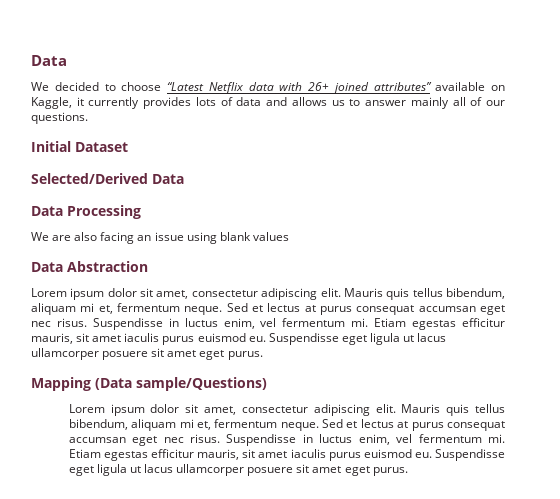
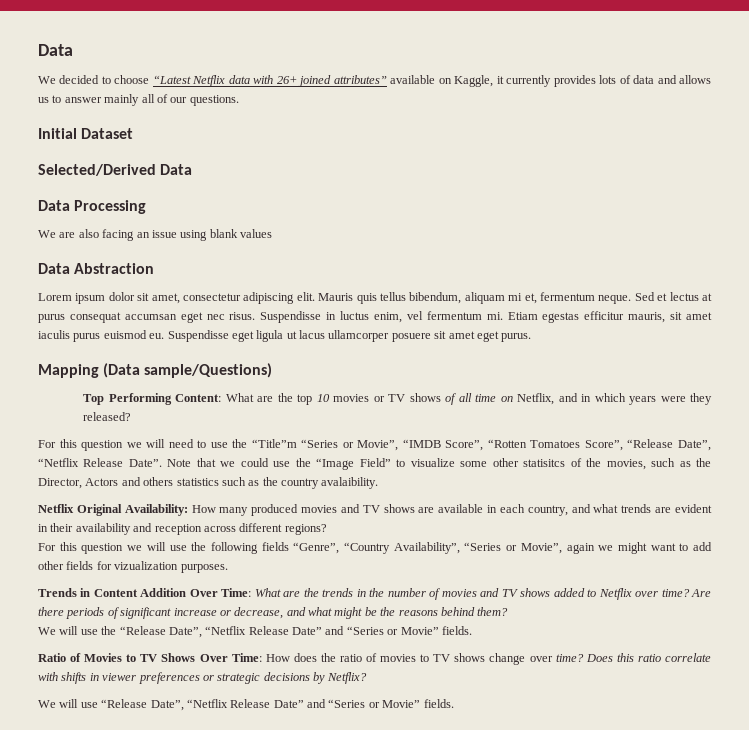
[68,404,505,416] [68,419,505,431] [68,434,505,446] [68,449,505,461] [68,464,408,476] Lorem ipsum dolor sit amet, consectetur adipiscing elit. Mauris quis tellus bibendum, aliquam mi et, fermentum neque. Sed et lectus at purus consequat accumsan eget nec risus. Suspendisse in luctus enim, vel fermentum mi. Etiam egestas efficitur mauris, sit amet iaculis purus euismod eu. Suspendisse eget ligula ut lacus ullamcorper posuere sit amet eget purus. -> [83,393,712,405] [83,412,132,421] [38,439,711,451] [38,458,712,470] [38,477,379,489] [38,504,713,516] [38,523,327,535] [38,542,713,554] [38,561,228,573] [38,588,711,600] [38,607,509,619] [38,626,472,638] [38,653,711,665] [38,672,368,684] [38,699,454,711] Top Performing Content: What are the top 10 movies or TV shows of all time on Netflix, and in which years were they released? // For this question we will need to use the “Title”m “Series or Movie”, “IMDB Score”, “Rotten Tomatoes Score”, “Release Date”, “Netflix Release Date”. Note that we could use the “Image Field” to visualize some other statisitcs of the movies, such as the Director, Actors and others statistics such as the country avalaibility. // Netflix Original Availability: How many produced movies and TV shows are available in each country, and what trends are evident in their availability and reception across different regions? // For this question we will use the following fields “Genre”, “Country Availability”, “Series or Movie”, again we might want to add other fields for vizualization purposes. // Trends in Content Addition Over Time: What are the trends in the number of movies and TV shows added to Netflix over time? Are there periods of significant increase or decrease, and what might be the reasons behind them? // We will use the “Release Date”, “Netflix Release Date” and “Series or Movie” fields. // Ratio of Movies to TV Shows Over Time: How does the ratio of movies to TV shows change over time? Does this ratio correlate with shifts in viewer preferences or strategic decisions by Netflix? // We will use “Release Date”, “Netflix Release Date” and “Series or Movie” fields.

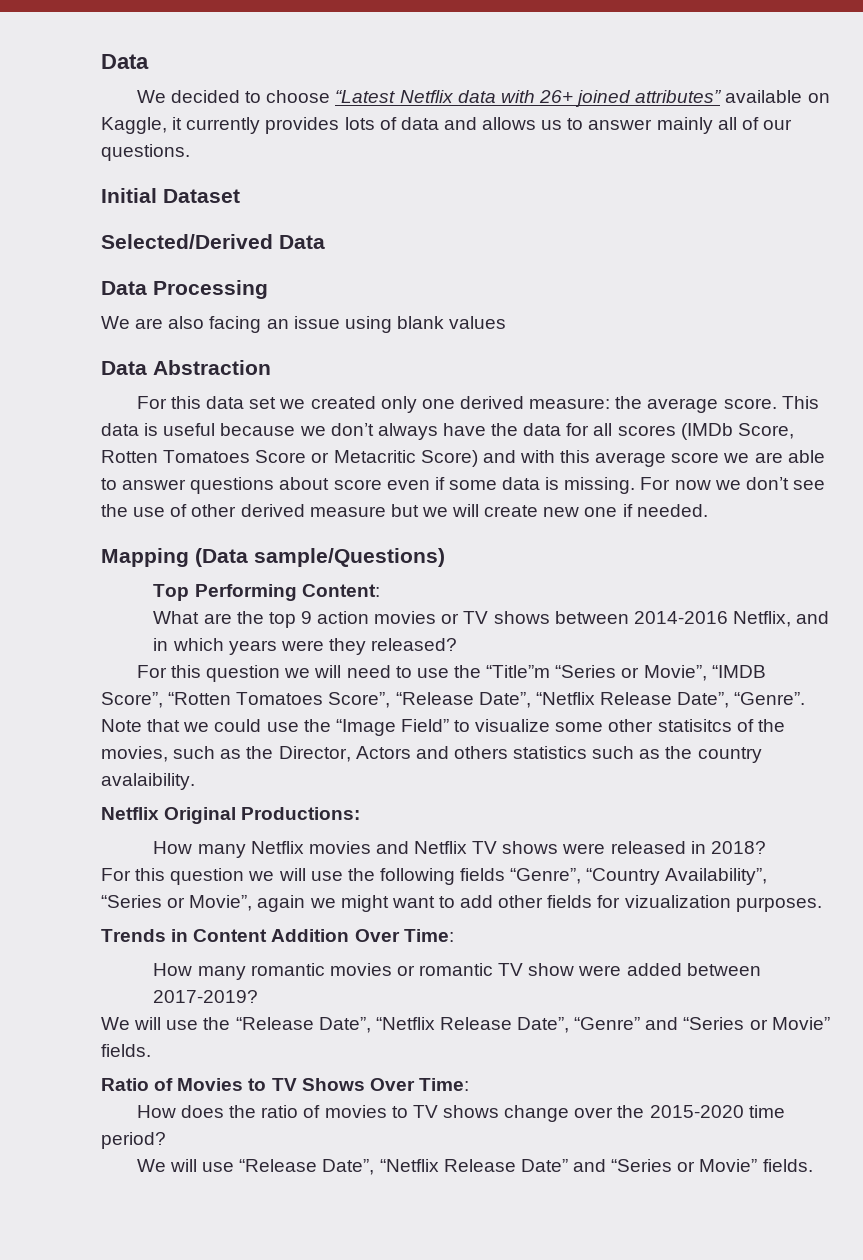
[38,292,712,304] [38,311,713,323] [38,330,532,342] Lorem ipsum dolor sit amet, consectetur adipiscing elit. Mauris quis tellus bibendum, aliquam mi et, fermentum neque. Sed et lectus at purus consequat accumsan eget nec risus. Suspendisse in luctus enim, vel fermentum mi. Etiam egestas efficitur mauris, sit amet iaculis purus euismod eu. Suspendisse eget ligula ut lacus ullamcorper posuere sit amet eget purus. -> [136,396,819,413] [101,423,794,440] [101,450,825,467] [101,477,825,494] [101,504,708,517] For this data set we created only one derived measure: the average score. This data is useful because we don’t always have the data for all scores (IMDb Score, Rotten Tomatoes Score or Metacritic Score) and with this average score we are able to answer questions about score even if some data is missing. For now we don’t see the use of other derived measure but we will create new one if needed.
(222, 398) none -> (380, 590) //
[316,394,330,402] 10 -> [300,611,370,624] 9 action
[445,393,513,405] of all time on -> [554,611,728,624] between 2014-2016
[128,459,162,467] Date”. -> [677,692,806,708] Date”, “Genre”.
[124,504,713,516] [38,523,327,535] Availability: How many produced movies and TV shows are available in each country, and what trends are evident in their availability and reception across different regions? -> [241,807,361,820] [153,841,766,858] Productions: // How many Netflix movies and Netflix TV shows were released in 2018?
[254,588,711,600] [38,607,509,619] What are the trends in the number of movies and TV shows added to Netflix over time? Are there periods of significant increase or decrease, and what might be the reasons behind them? -> [153,963,761,980] [153,990,259,1003] // How many romantic movies or romantic TV show were added between 2017-2019?
[292,627,322,635] Date” -> [517,1017,641,1033] Date”, “Genre”
(262, 657) none -> (469, 1084) //
[555,653,711,662] [38,672,368,684] time? Does this ratio correlate with shifts in viewer preferences or strategic decisions by Netflix? -> [617,1105,785,1118] [101,1132,166,1149] the 2015-2020 time period?

